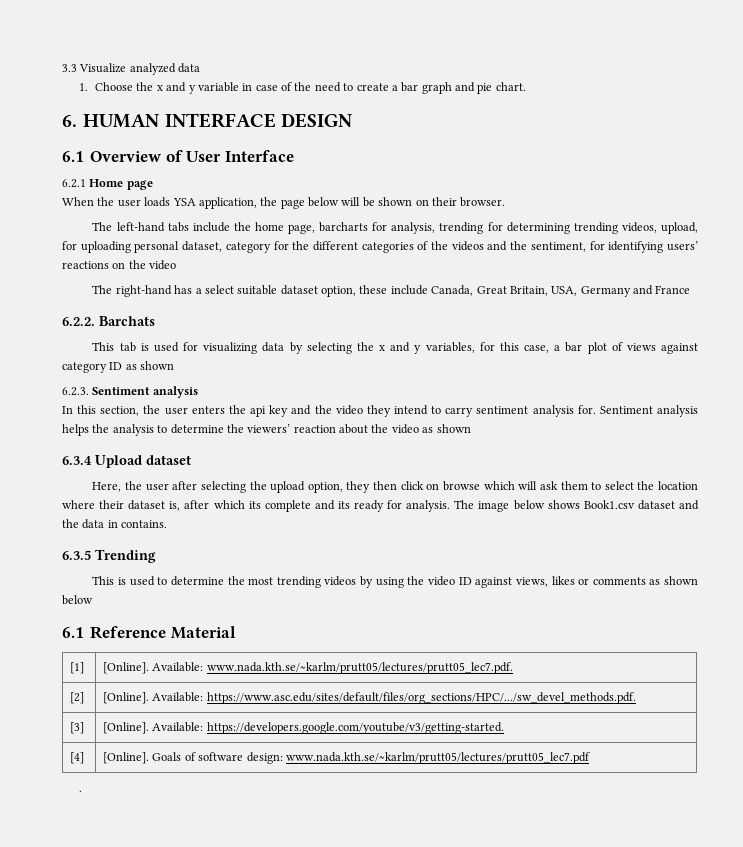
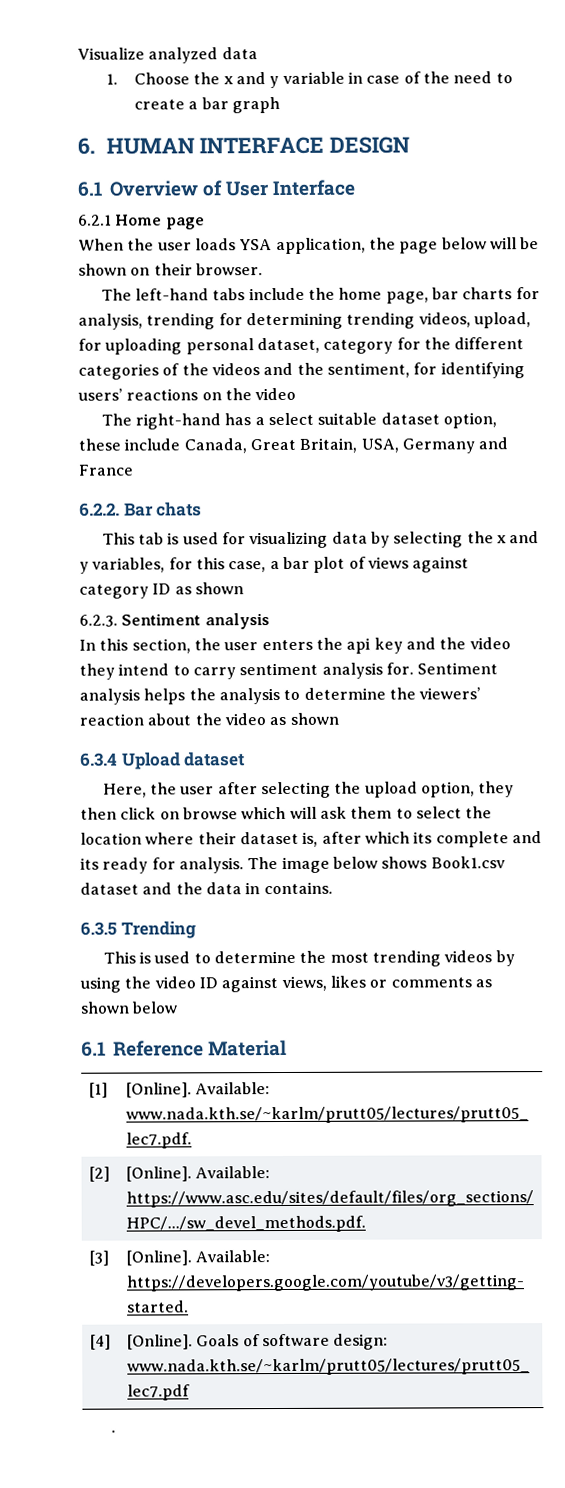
[62,64,77,72] 3.3 -> (77, 53) none
[455,82,526,94] and pie chart. -> (281, 105) none
[319,222,369,232] barcharts -> [431,287,513,300] bar charts
[99,316,155,326] Barchats -> [123,502,203,517] Bar chats

